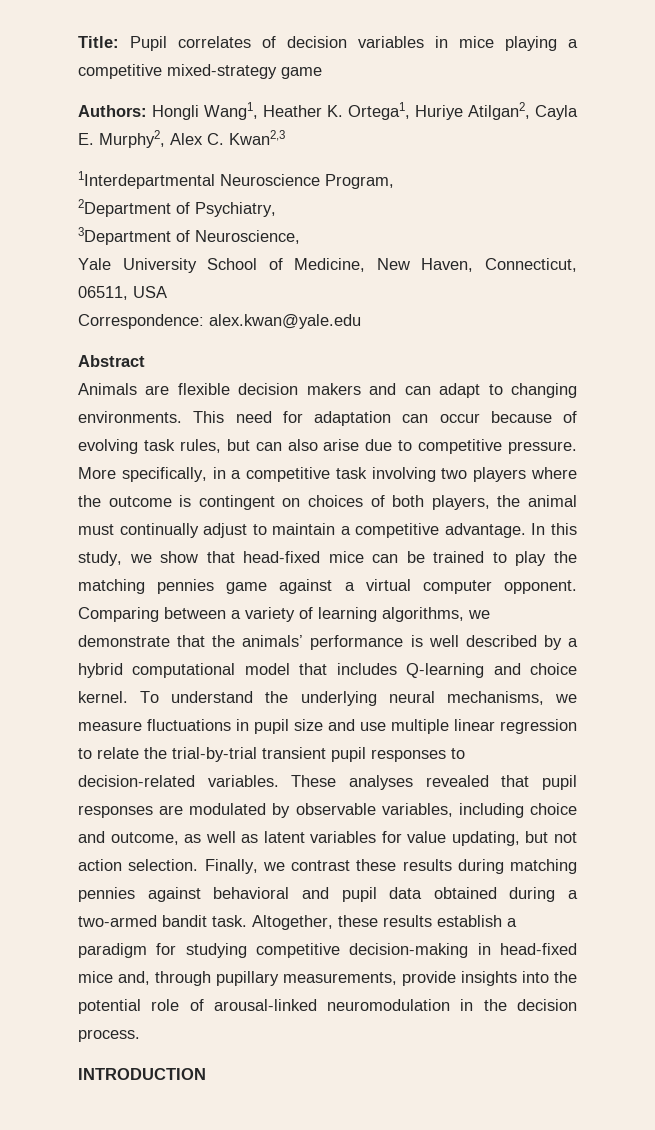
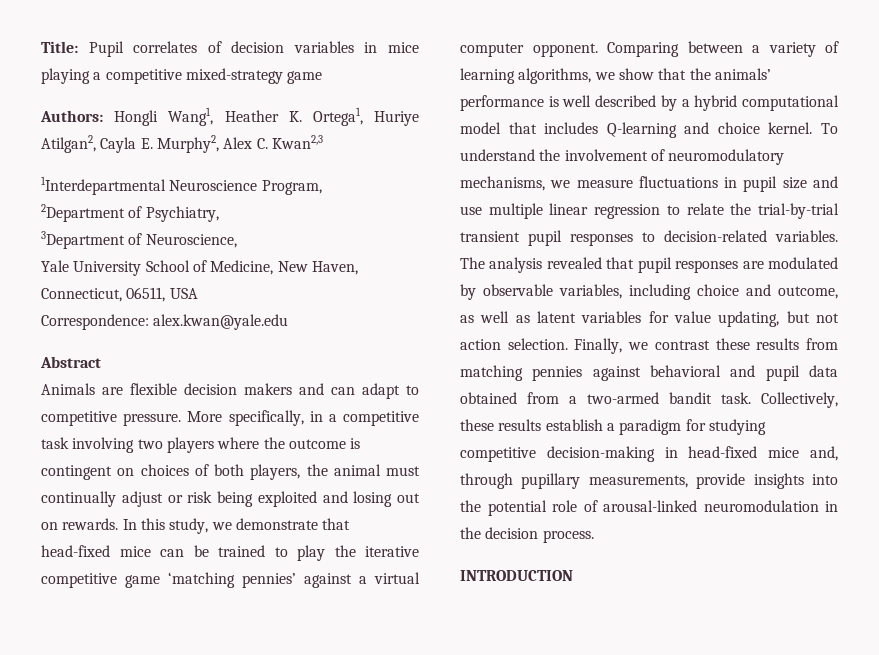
[511,383,578,398] [78,411,577,426] [78,439,413,454] changing environments. This need for adaptation can occur because of evolving task rules, but can also arise due to -> (419, 390) none
[252,523,526,538] to maintain a competitive advantage. -> [167,491,420,507] [41,518,119,530] or risk being exploited and losing out on rewards.
[160,551,199,563] show -> [235,518,318,530] demonstrate
[78,579,268,594] matching pennies game -> [365,546,419,557] [41,572,296,588] iterative competitive game ‘matching pennies’
[78,635,170,647] demonstrate -> [618,68,654,80] show
[300,691,435,706] underlying neural -> [564,149,785,165] involvement of neuromodulatory
[291,775,413,790] These analyses -> [460,257,543,273] The analysis
[457,859,504,874] during -> [806,338,838,350] from
[509,887,556,902] during -> [527,392,559,404] from
[252,915,333,930] Altogether, -> [761,392,838,408] Collectively,

